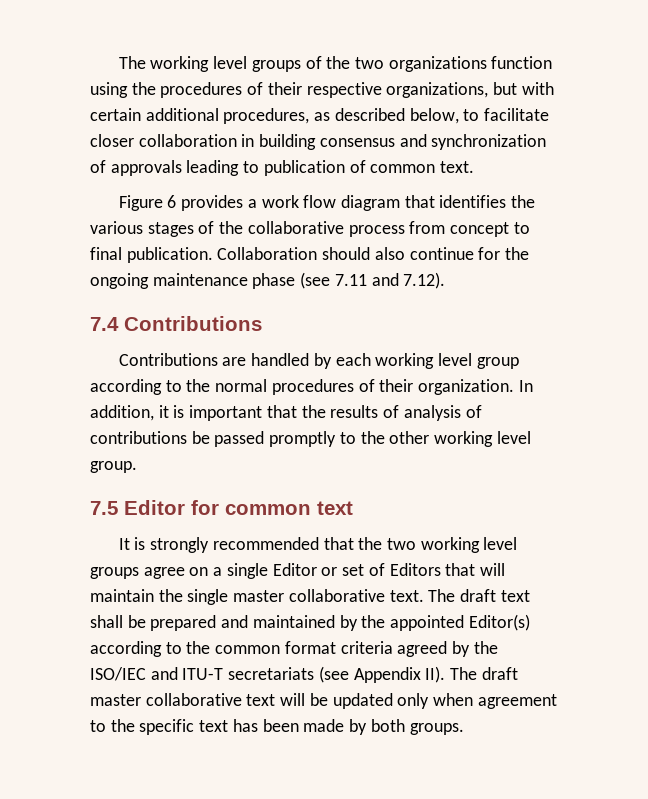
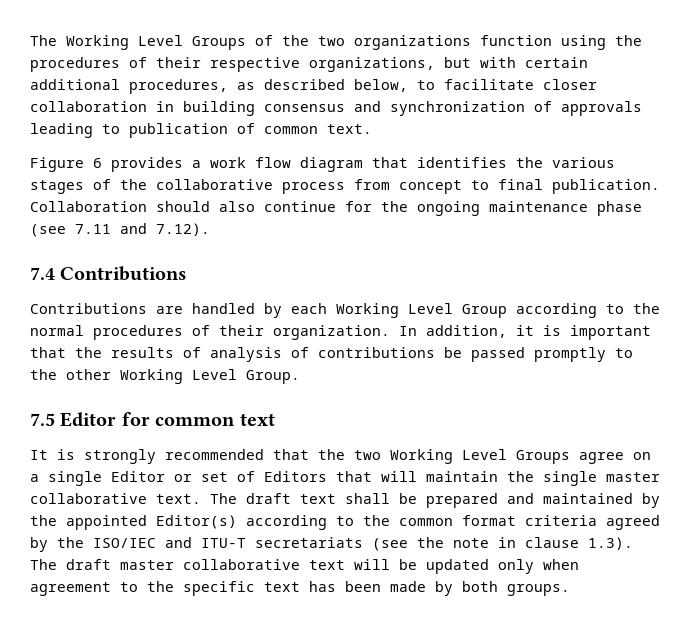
[118,56,301,72] The working level groups -> [30,35,246,50] The Working Level Groups
[375,353,519,369] working level group -> [336,303,507,318] Working Level Group
[434,431,531,447] [90,461,137,473] working level group. -> [120,369,300,384] Working Level Group.
[420,537,518,553] [90,567,139,579] working level groups -> [390,449,570,464] Working Level Groups
[353,666,446,683] Appendix II). -> [417,537,633,550] the note in clause 1.3).

